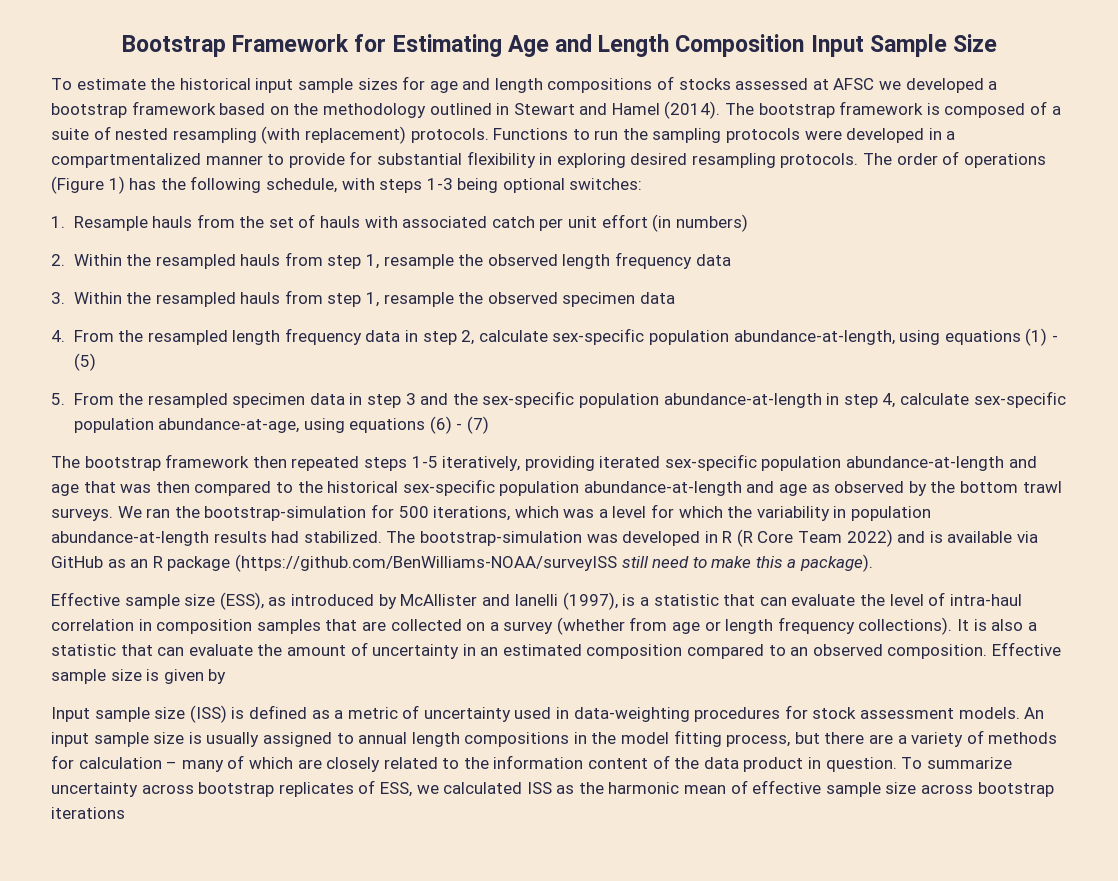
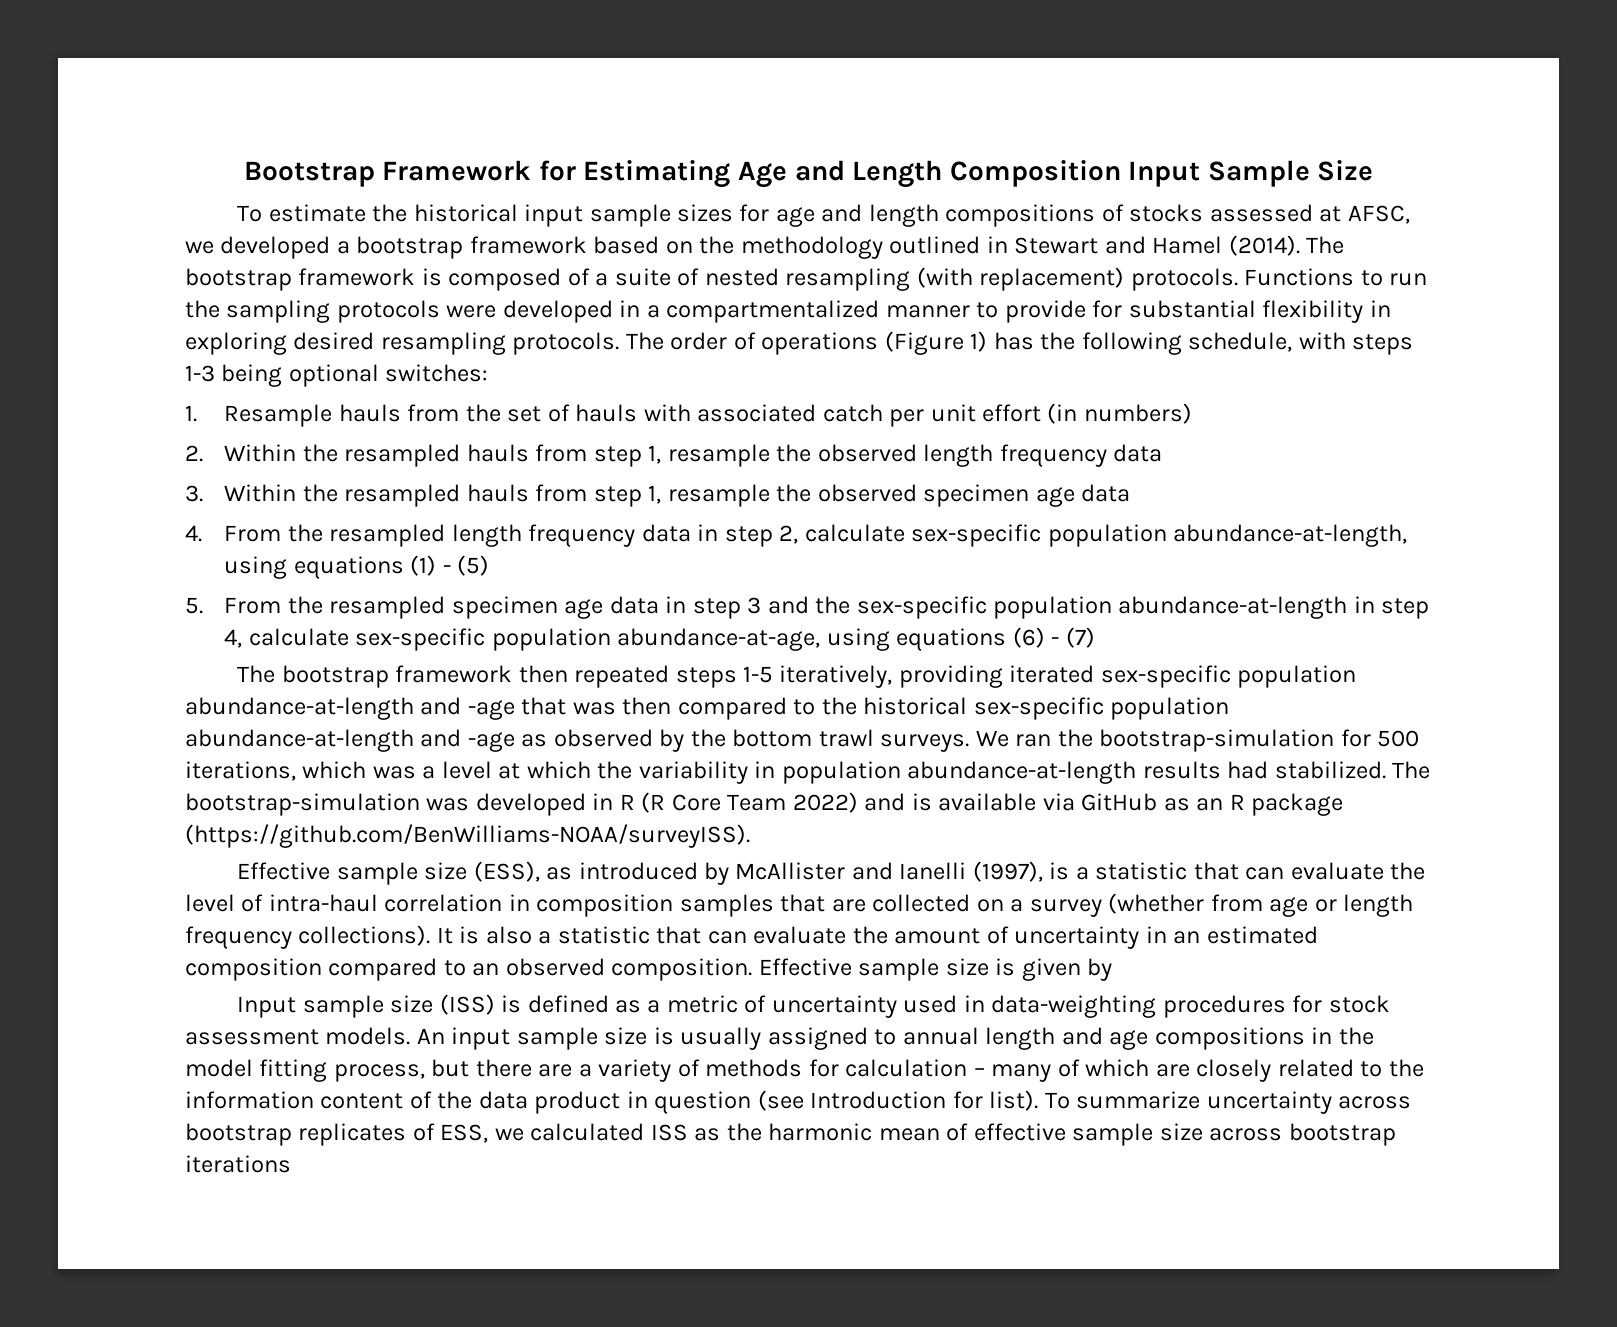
[833,78,875,90] AFSC -> [1347,205,1410,224] AFSC,
(636, 299) none -> [1035,487,1075,507] age
(306, 400) none -> [564,599,604,619] age
[51,484,79,496] age -> [467,700,515,720] -age
[779,484,808,496] age -> [467,732,515,752] -age
[651,504,675,518] for -> [498,763,521,779] at
[234,554,874,572] (https://github.com/BenWilliams-NOAA/surveyISS still need to make this a package). -> [185,824,750,848] (https://github.com/BenWilliams-NOAA/surveyISS).
(460, 739) none -> [1061,1027,1149,1050] and age
[825,757,897,772] question. -> [654,1090,1039,1114] question (see Introduction for list).

